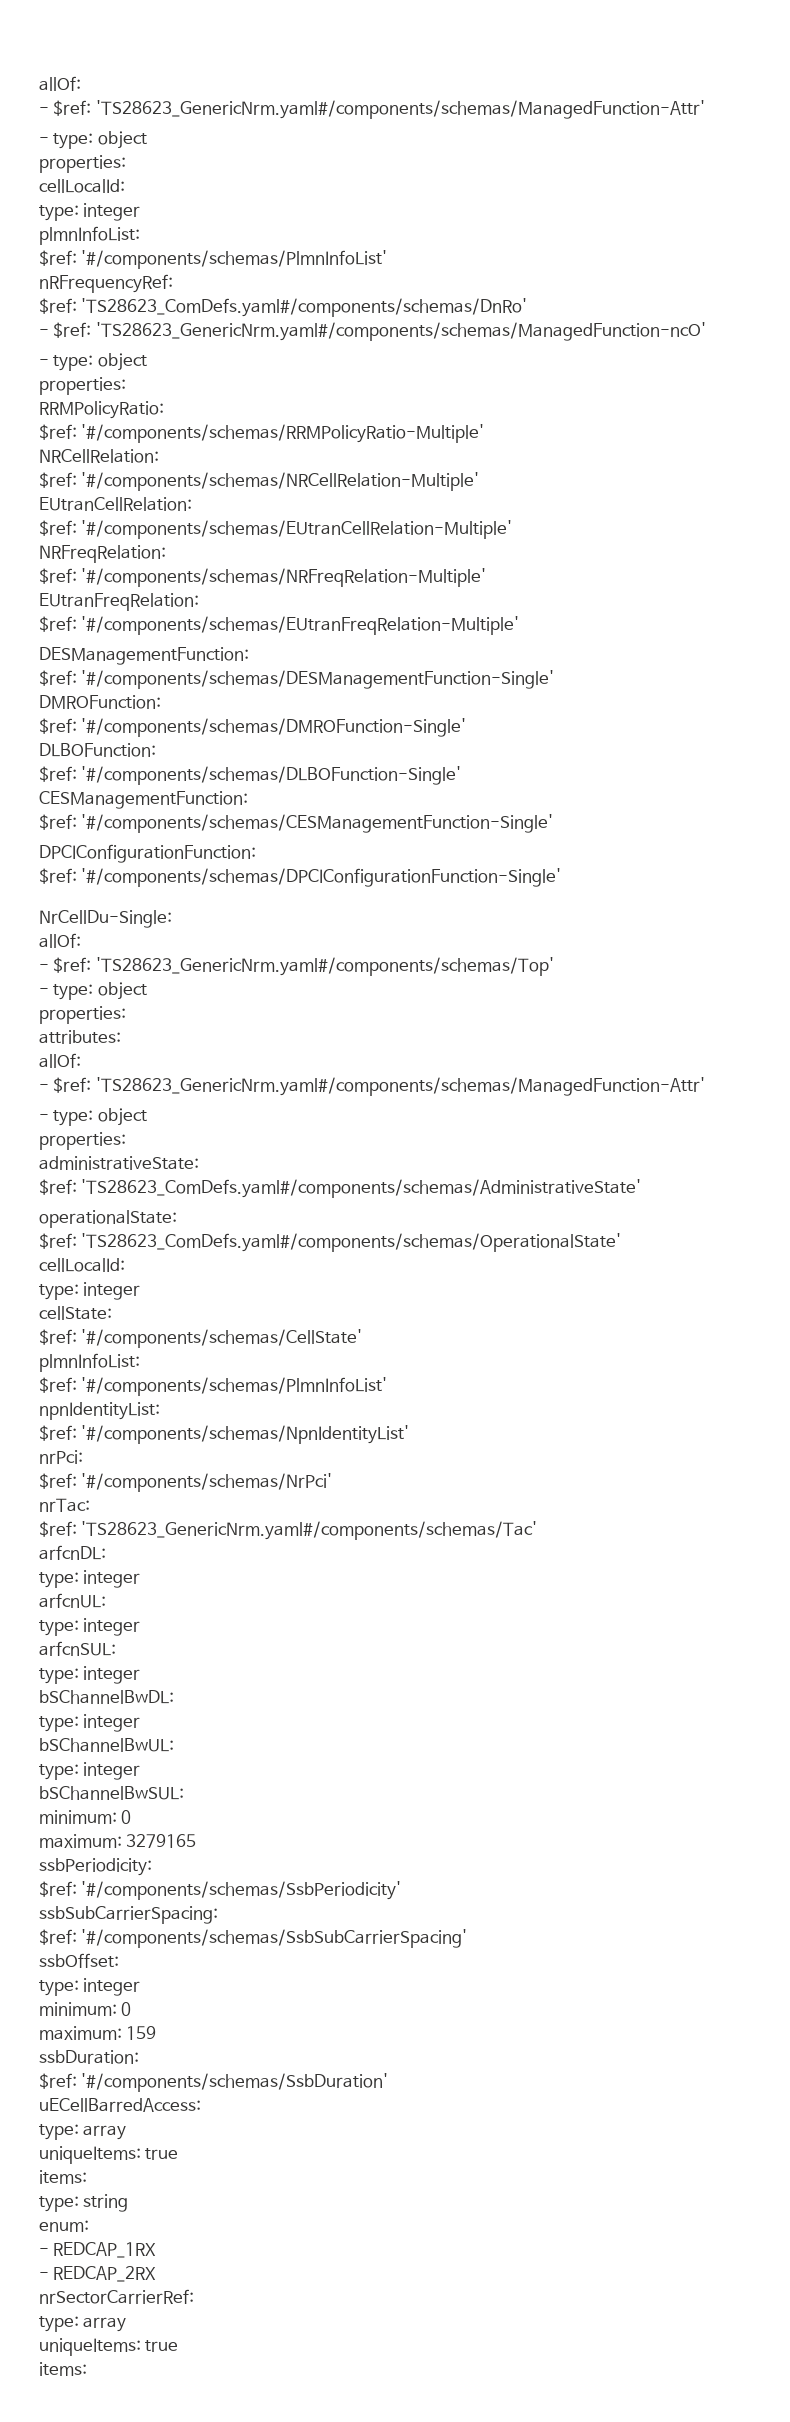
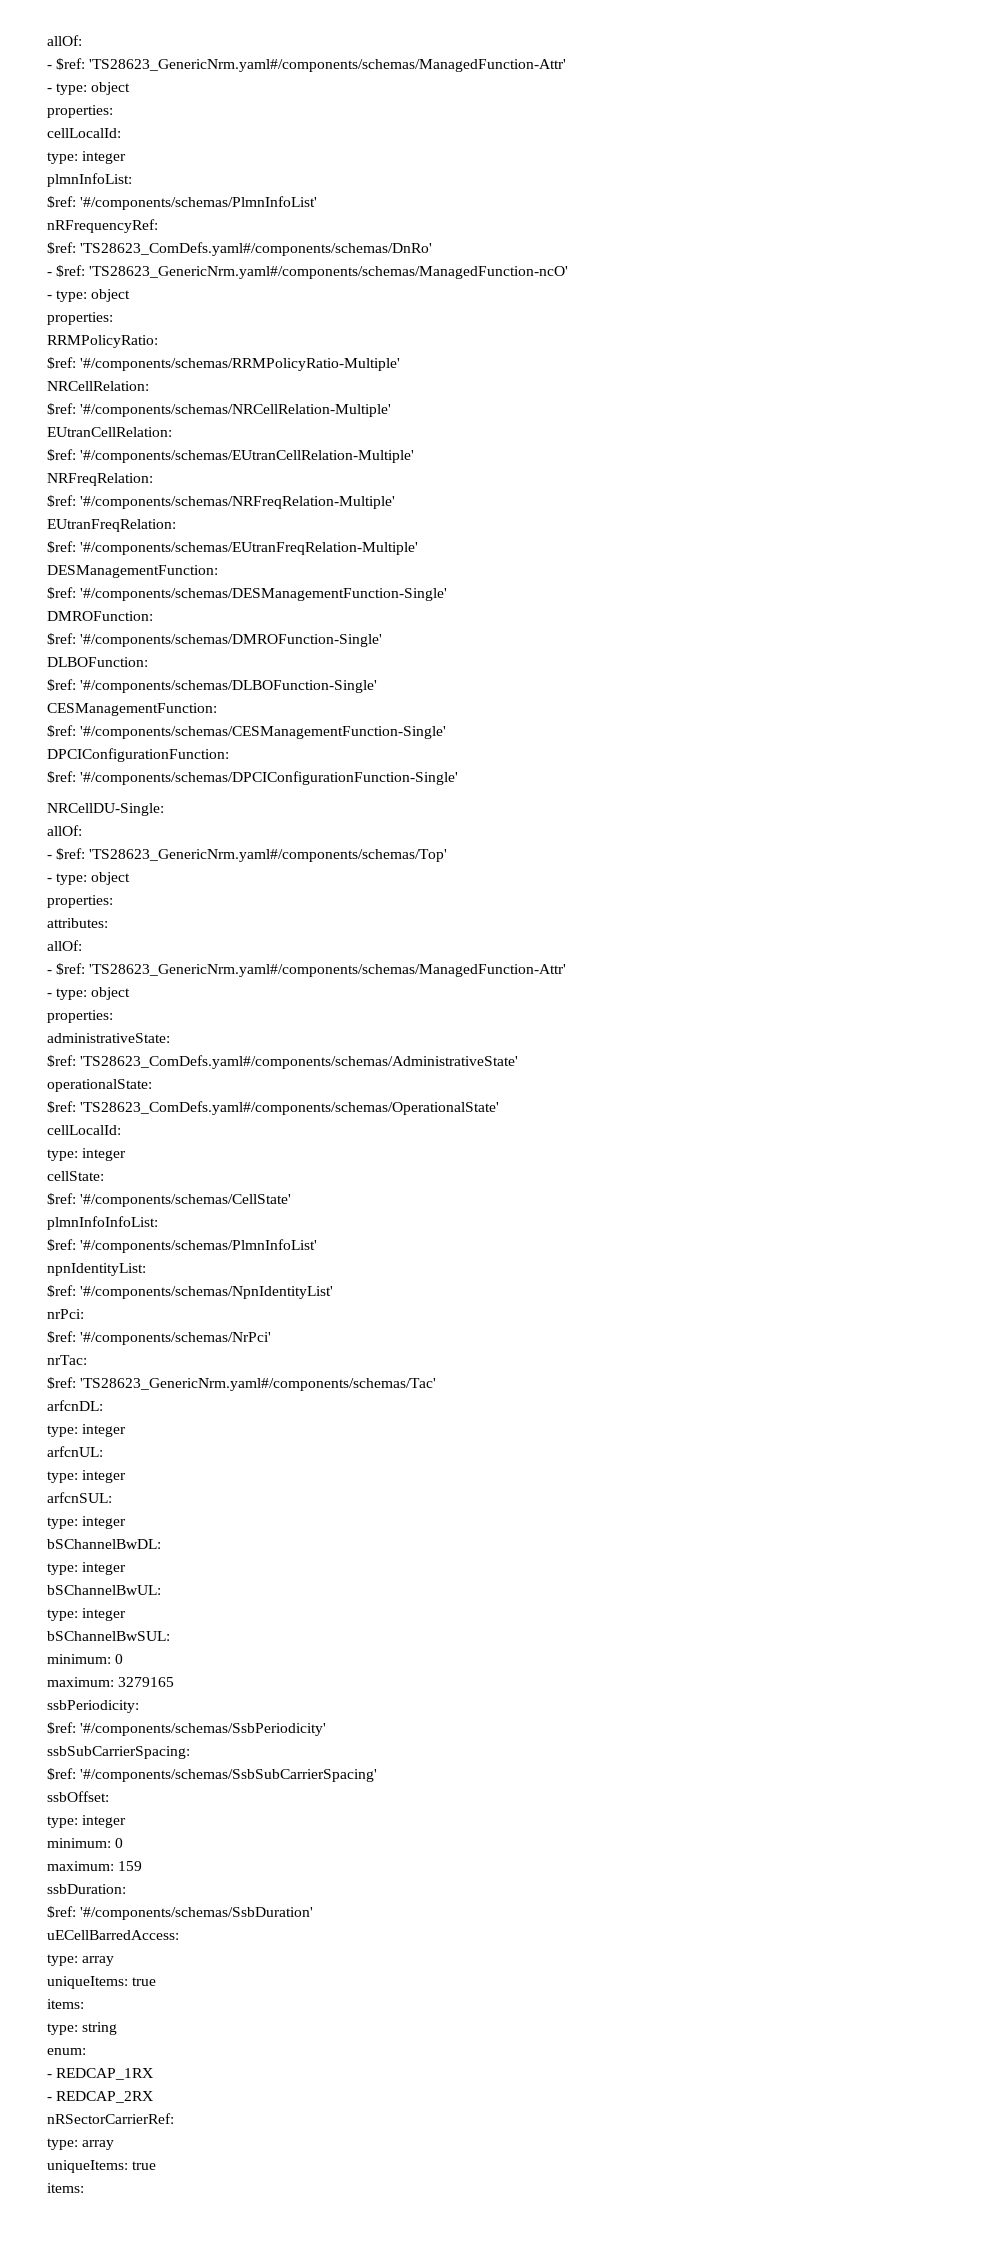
[39,910,172,928] NrCellDu-Single: -> [47,803,164,816] NRCellDU-Single:
[39,1353,140,1372] plmnInfoList: -> [47,1216,158,1230] plmnInfoInfoList:
[39,2289,194,2304] nrSectorCarrierRef: -> [47,2113,174,2124] nRSectorCarrierRef:

